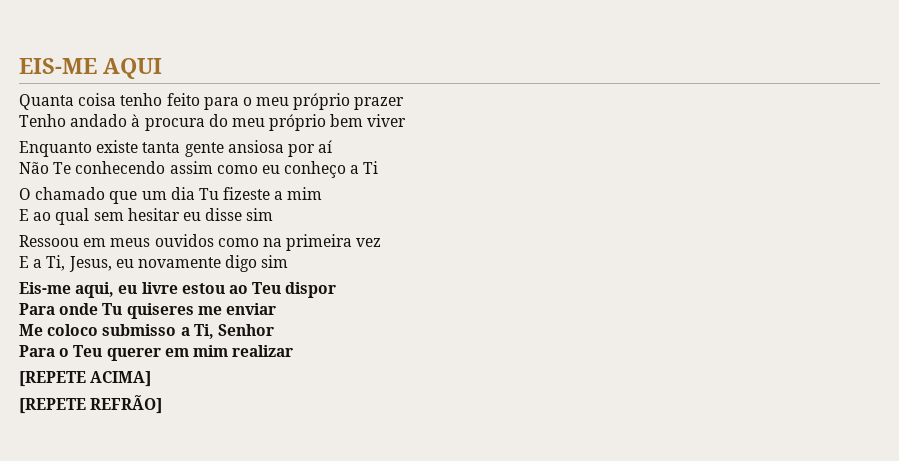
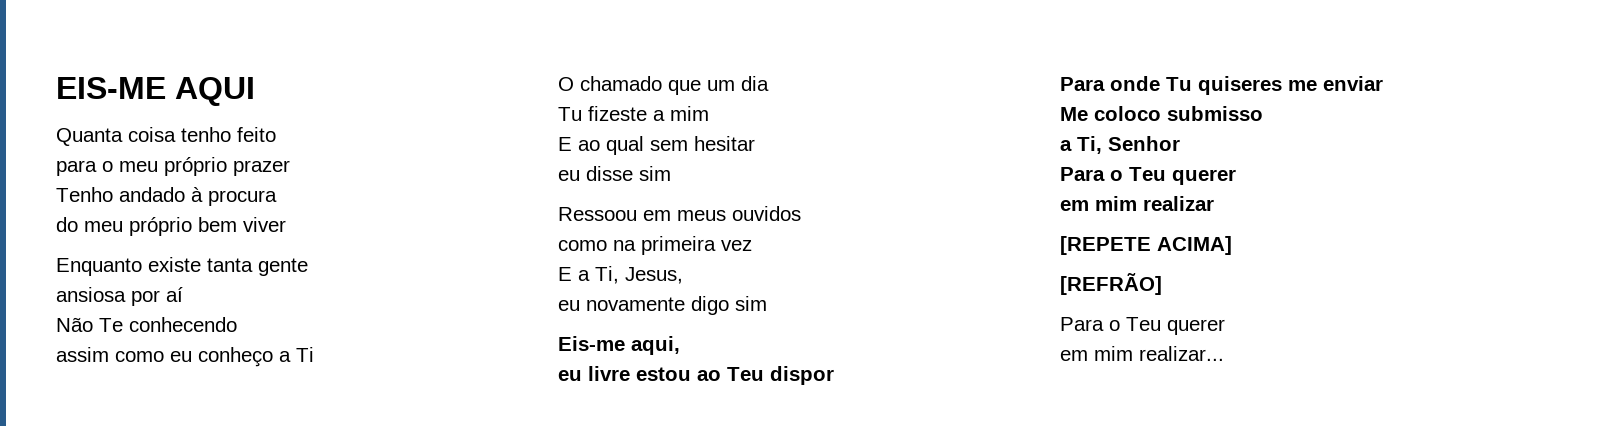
(200, 99) none -> (276, 134) //
(205, 124) none -> (277, 198) //
(224, 149) none -> (308, 267) //
(166, 167) none -> (237, 324) //
(195, 193) none -> (769, 83) //
(180, 214) none -> (755, 143) //
(214, 240) none -> (801, 213) //
(112, 264) none -> (683, 275) //
(115, 290) none -> (680, 345) //
(177, 330) none -> (1263, 113) //
(161, 354) none -> (1236, 177) //
[19,395,163,414] [REPETE REFRÃO] -> [1060,273,1162,295] [1060,317,1225,335] [1060,346,1224,361] [REFRÃO] // Para o Teu querer // em mim realizar...

